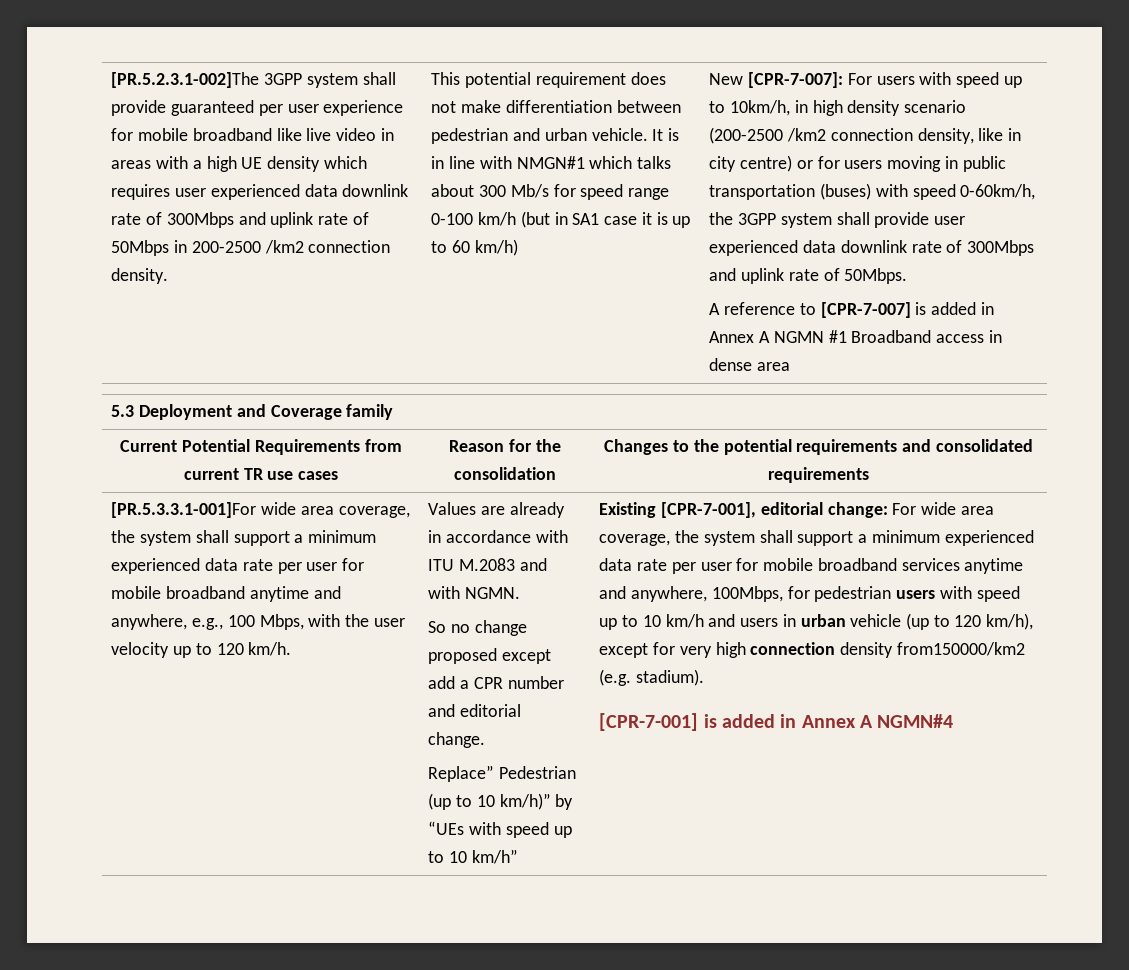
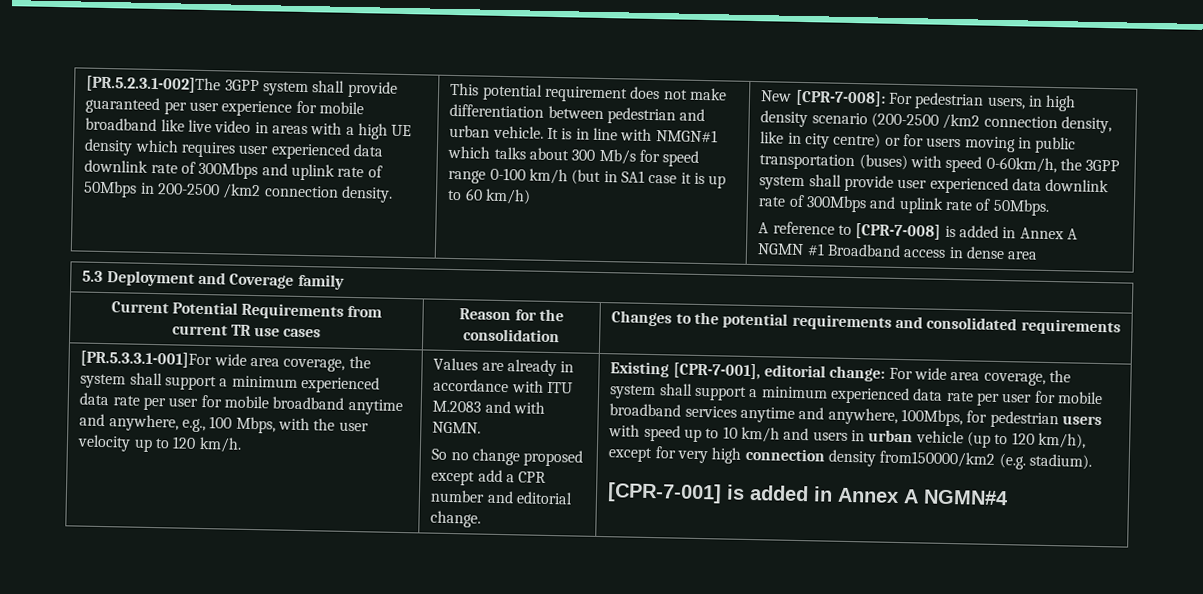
[748,72,1022,88] [709,100,791,116] [CPR-7-007]: For users with speed up to 10km/h, -> [794,89,1026,110] [CPR-7-008]: For pedestrian users,
[820,302,911,318] [CPR-7-007] -> [855,223,942,240] [CPR-7-008]
[428,765,577,782] [428,793,574,810] [428,821,572,838] [428,849,518,864] // Replace” Pedestrian (up to 10 km/h)” by “UEs with speed up to 10 km/h” -> (482, 519) none

